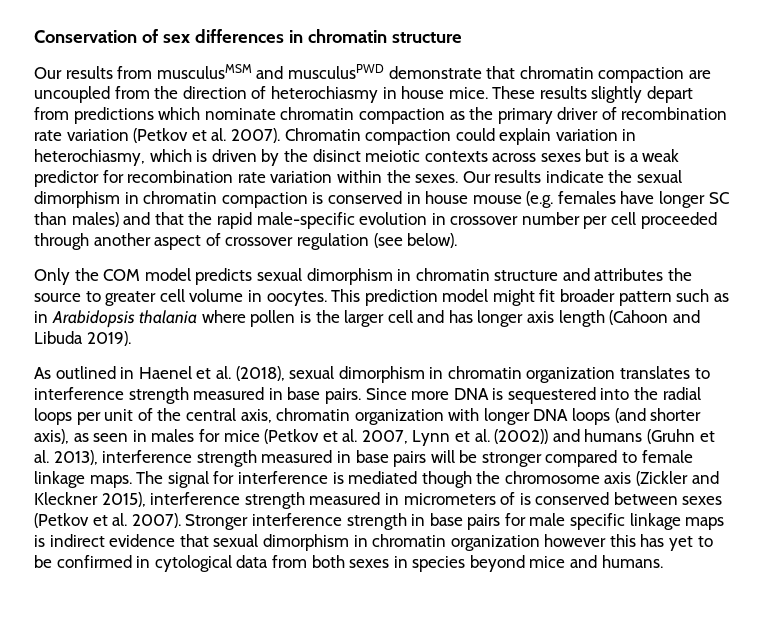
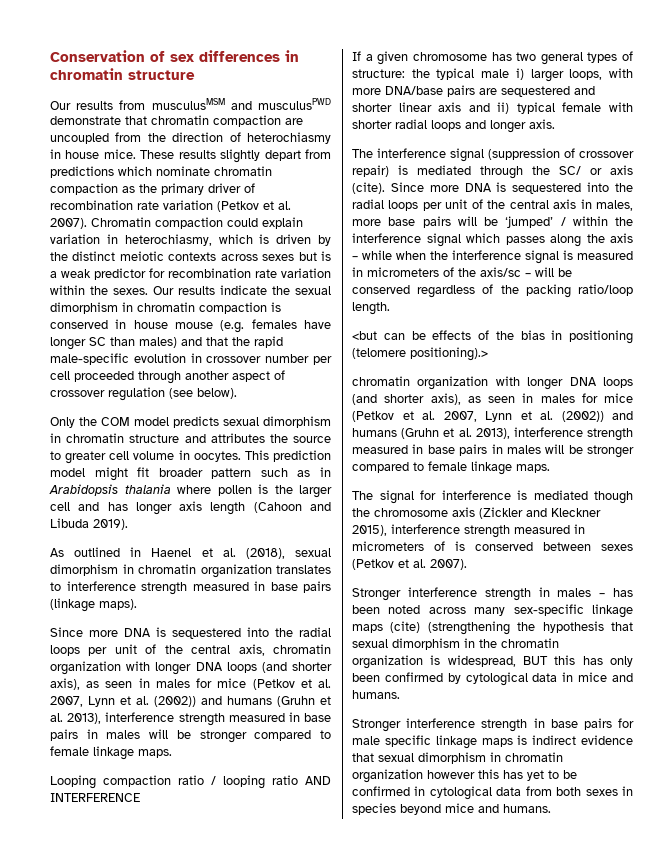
[312,149,361,162] disinct -> [72,251,116,261] distinct
[324,388,361,404] pairs. -> [303,581,331,593] [50,598,137,612] pairs (linkage maps). //
[430,450,693,467] [34,471,132,488] will be stronger compared to female linkage maps. -> [86,729,332,743] [50,746,172,760] [50,775,331,789] [50,793,140,802] [352,51,633,65] [352,68,633,82] [352,85,595,97] [352,102,633,114] [352,119,555,133] [352,148,634,162] [352,165,633,179] [352,182,633,194] [352,199,633,211] [352,216,633,228] [352,233,633,247] [352,250,633,264] [352,267,572,277] [352,284,633,298] [352,302,390,315] [352,330,633,344] [352,347,488,361] [352,376,633,390] [352,393,633,405] [352,411,633,422] [352,427,633,441] [352,444,634,458] [352,461,550,475] in males will be stronger compared to female linkage maps. // Looping compaction ratio / looping ratio AND INTERFERENCE // If a given chromosome has two general types of structure: the typical male i) larger loops, with more DNA/base pairs are sequestered and shorter linear axis and ii) typical female with shorter radial loops and longer axis. // The interference signal (suppression of crossover repair) is mediated through the SC/ or axis (cite). Since more DNA is sequestered into the radial loops per unit of the central axis in males, more base pairs will be ‘jumped’ / within the interference signal which passes along the axis – while when the interference signal is measured in micrometers of the axis/sc – will be conserved regardless of the packing ratio/loop length. // <but can be effects of the bias in positioning (telomere positioning).> // chromatin organization with longer DNA loops (and shorter axis), as seen in males for mice (Petkov et al. 2007, Lynn et al. (2002)) and humans (Gruhn et al. 2013), interference strength measured in base pairs in males will be stronger compared to female linkage maps. //
(181, 520) none -> [352,587,633,601] [352,604,633,618] [352,621,633,635] [352,638,559,650] [352,655,633,669] [352,672,633,686] [352,690,400,699] // Stronger interference strength in males – has been noted across many sex-specific linkage maps (cite) (strengthening the hypothesis that sexual dimorphism in the chromatin organization is widespread, BUT this has only been confirmed by cytological data in mice and humans. //

